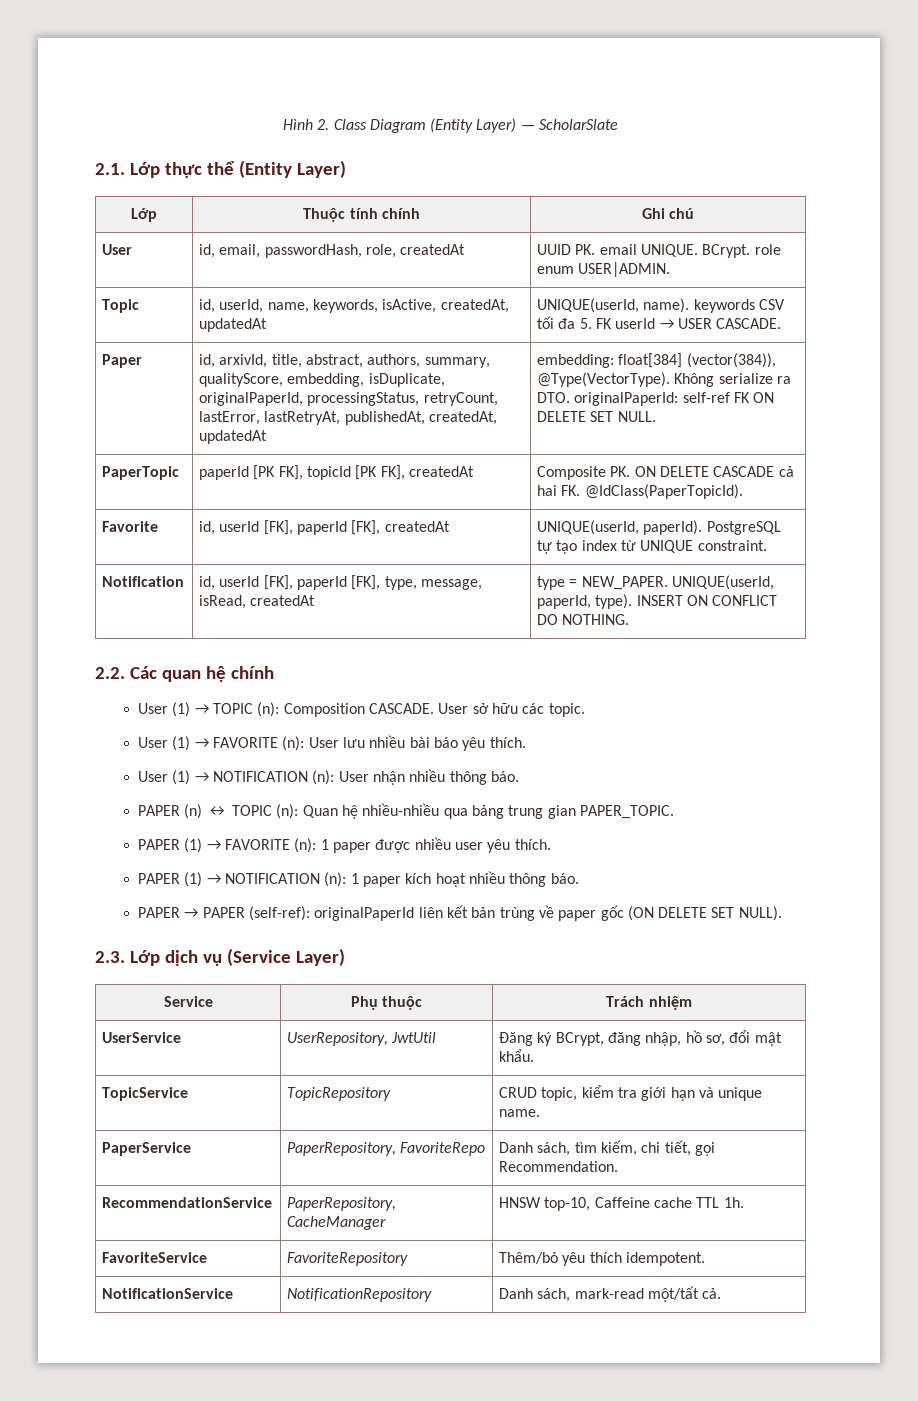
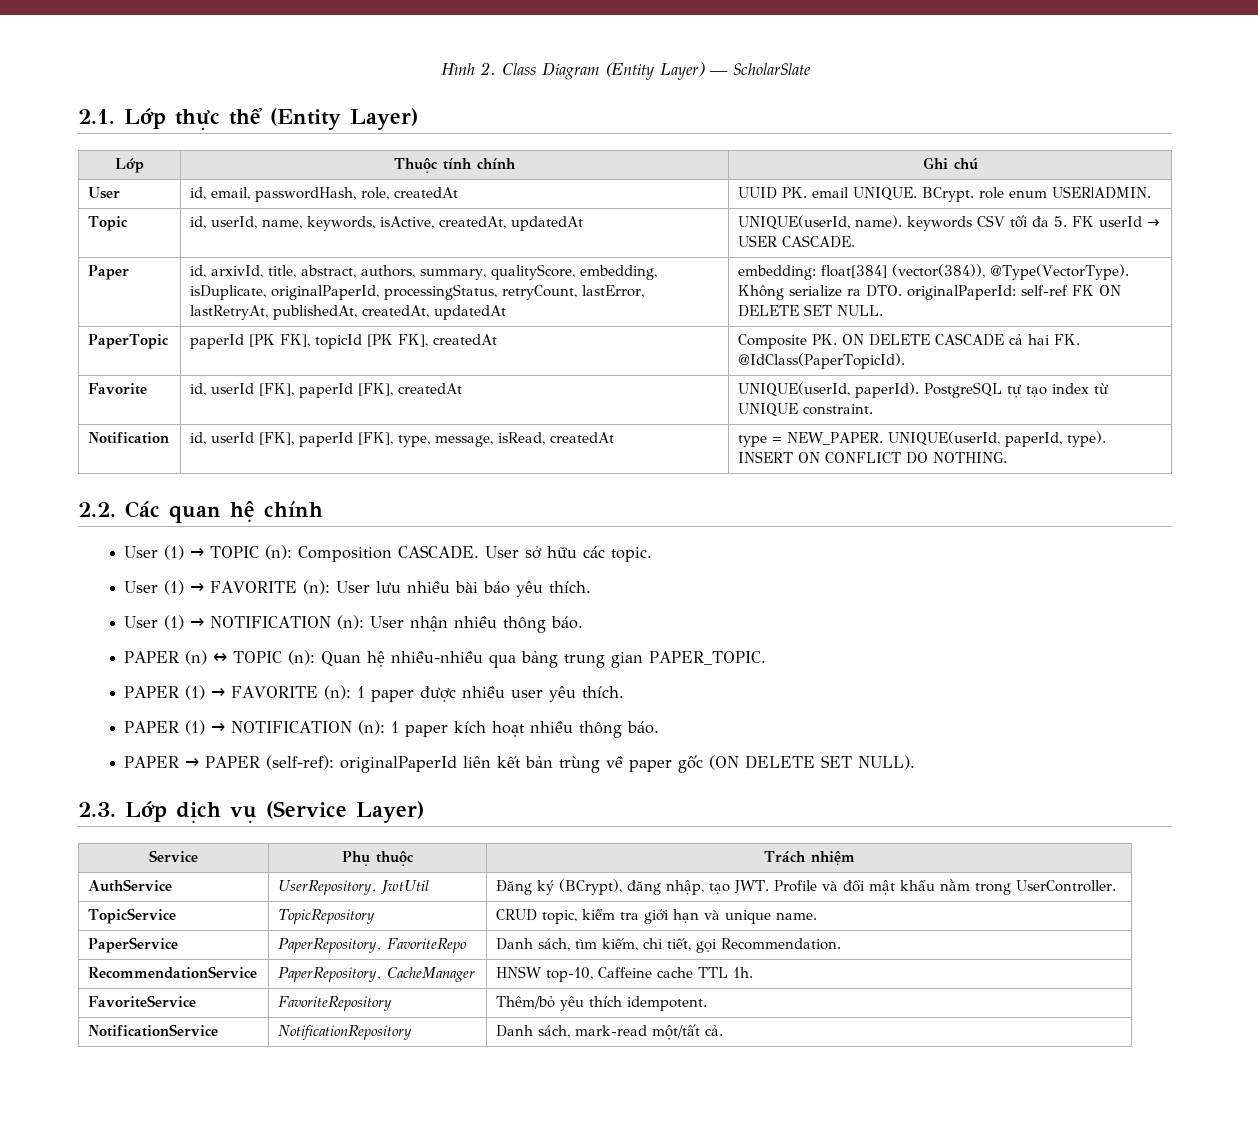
[102,1032,182,1043] UserService -> [88,879,173,892] AuthService
[555,1032,604,1046] BCrypt, -> [559,879,623,895] (BCrypt),
[685,1030,782,1046] [499,1049,535,1062] hồ sơ, đổi mật khẩu. -> [709,879,1117,895] tạo JWT. Profile và đổi mật khẩu nằm trong UserController.

